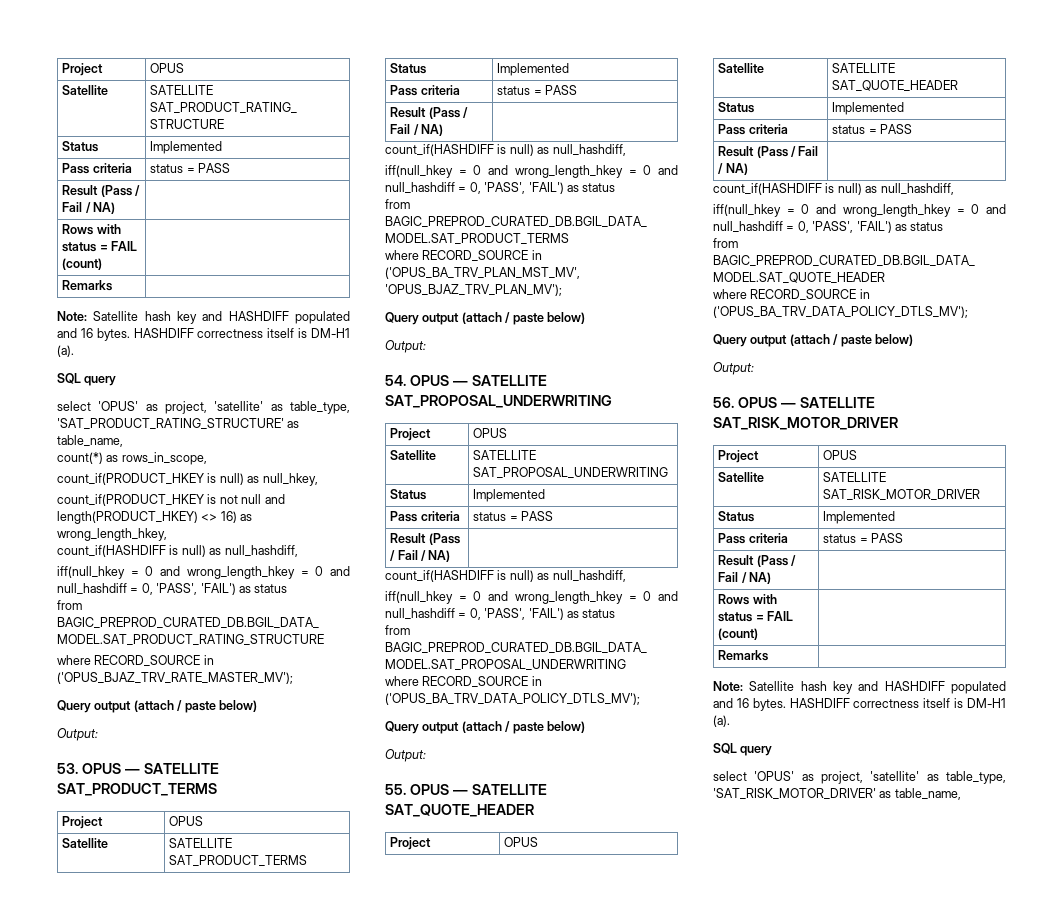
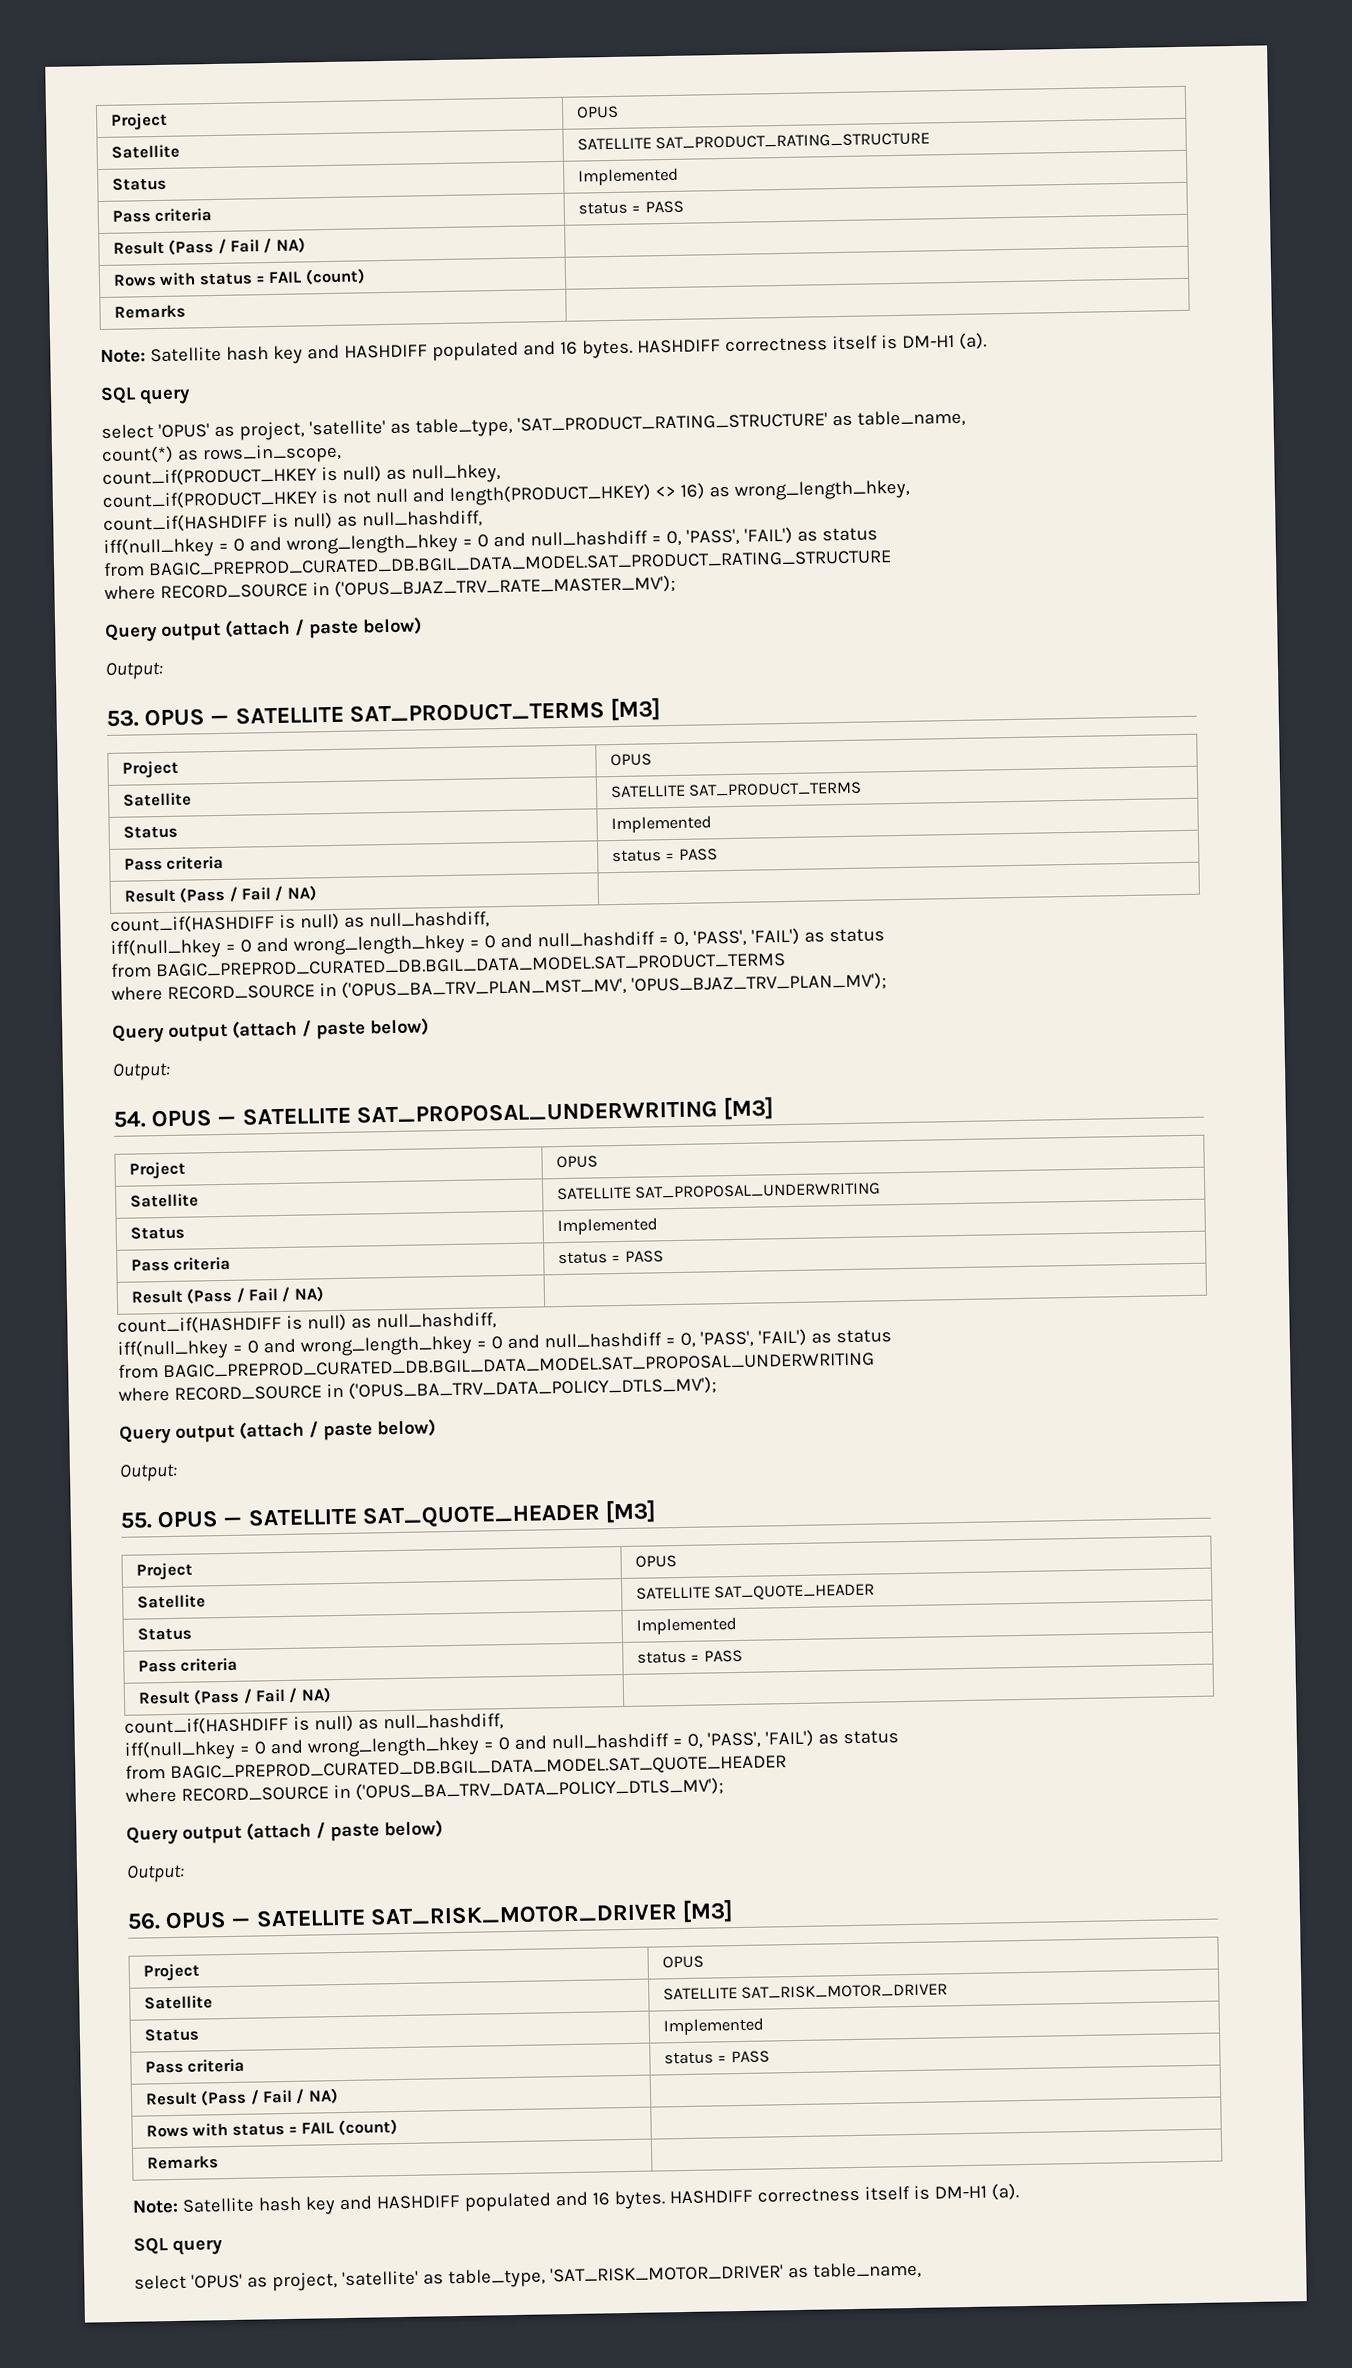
(217, 789) none -> [610,697,662,722] [M3]
(612, 401) none -> [723,1096,775,1121] [M3]
(534, 810) none -> [605,1499,657,1524] [M3]
(898, 423) none -> [682,1899,735,1923] [M3]

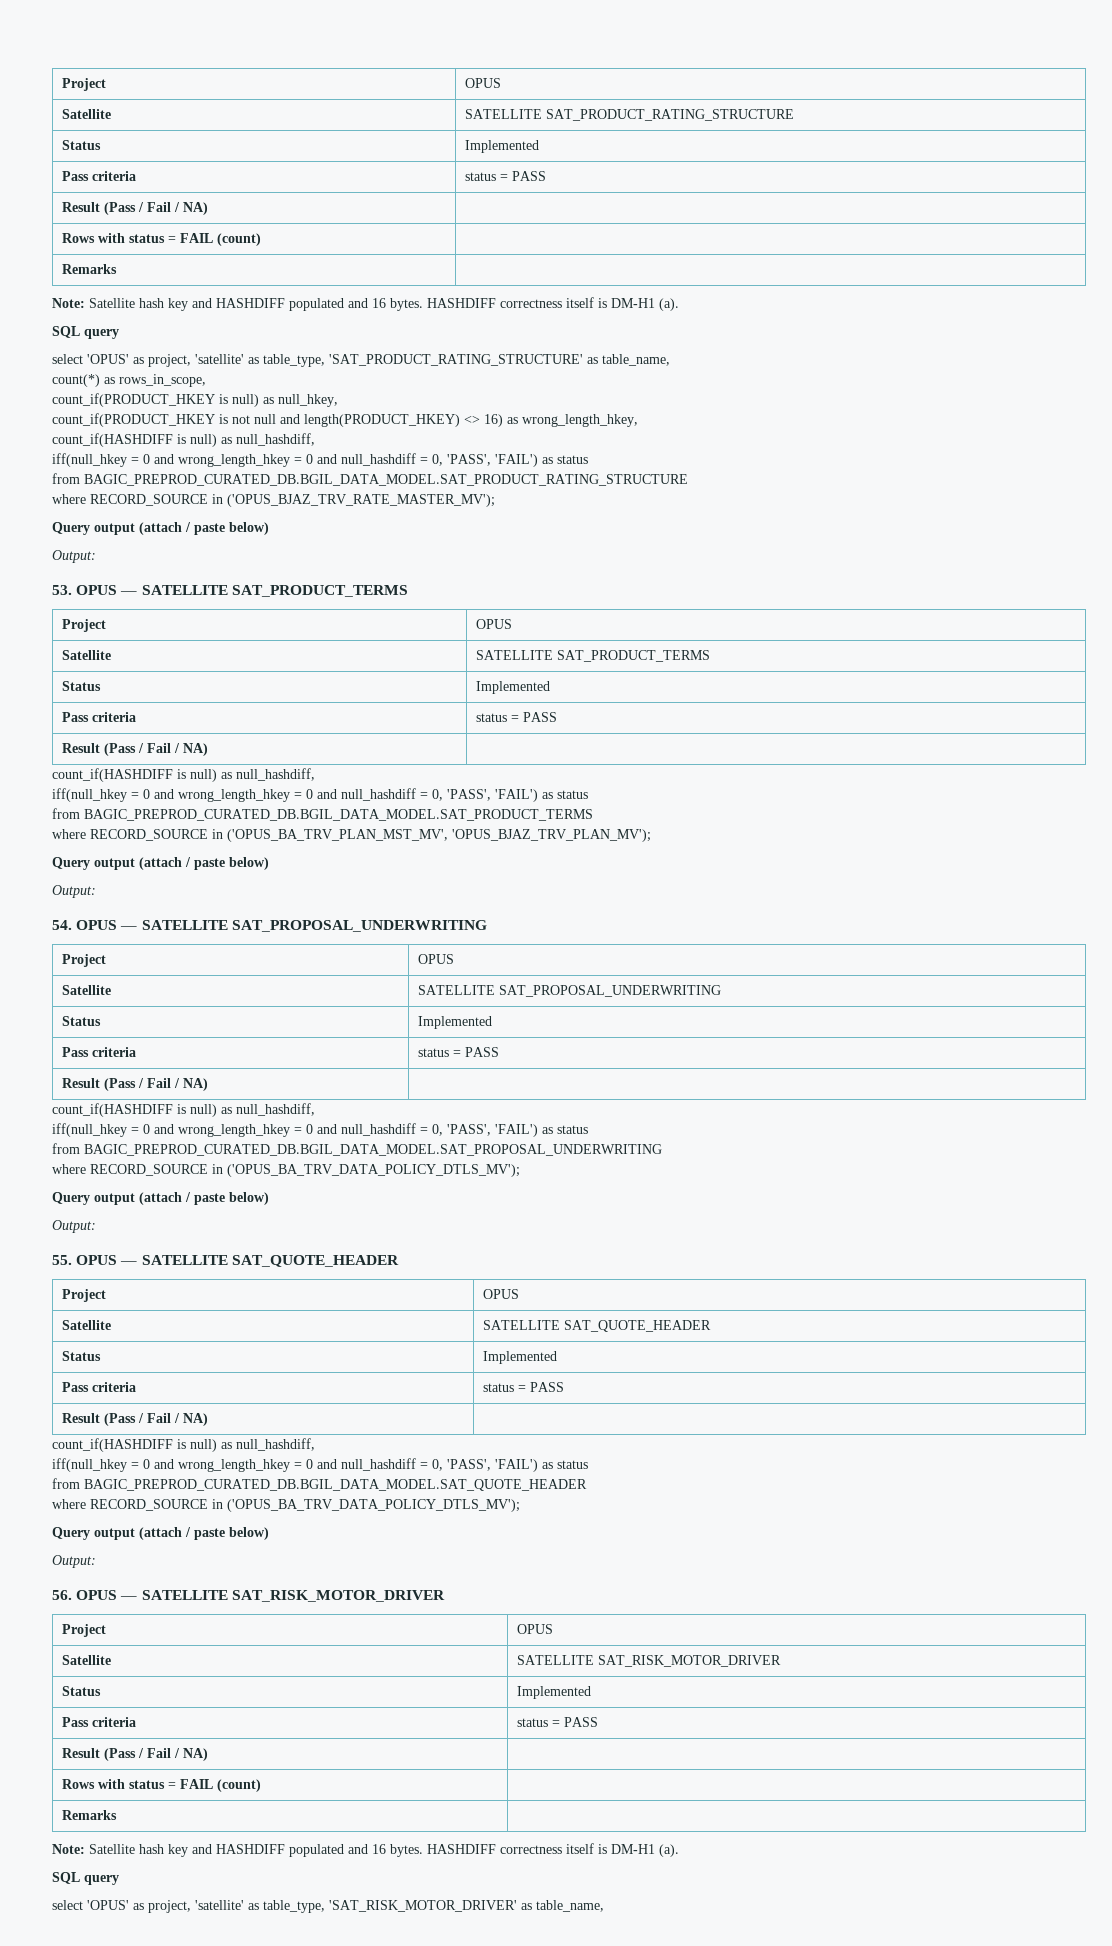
[610,697,662,722] [M3] -> (408, 591) none
[723,1096,775,1121] [M3] -> (487, 926) none
[605,1499,657,1524] [M3] -> (399, 1261) none
[682,1899,735,1923] [M3] -> (445, 1596) none

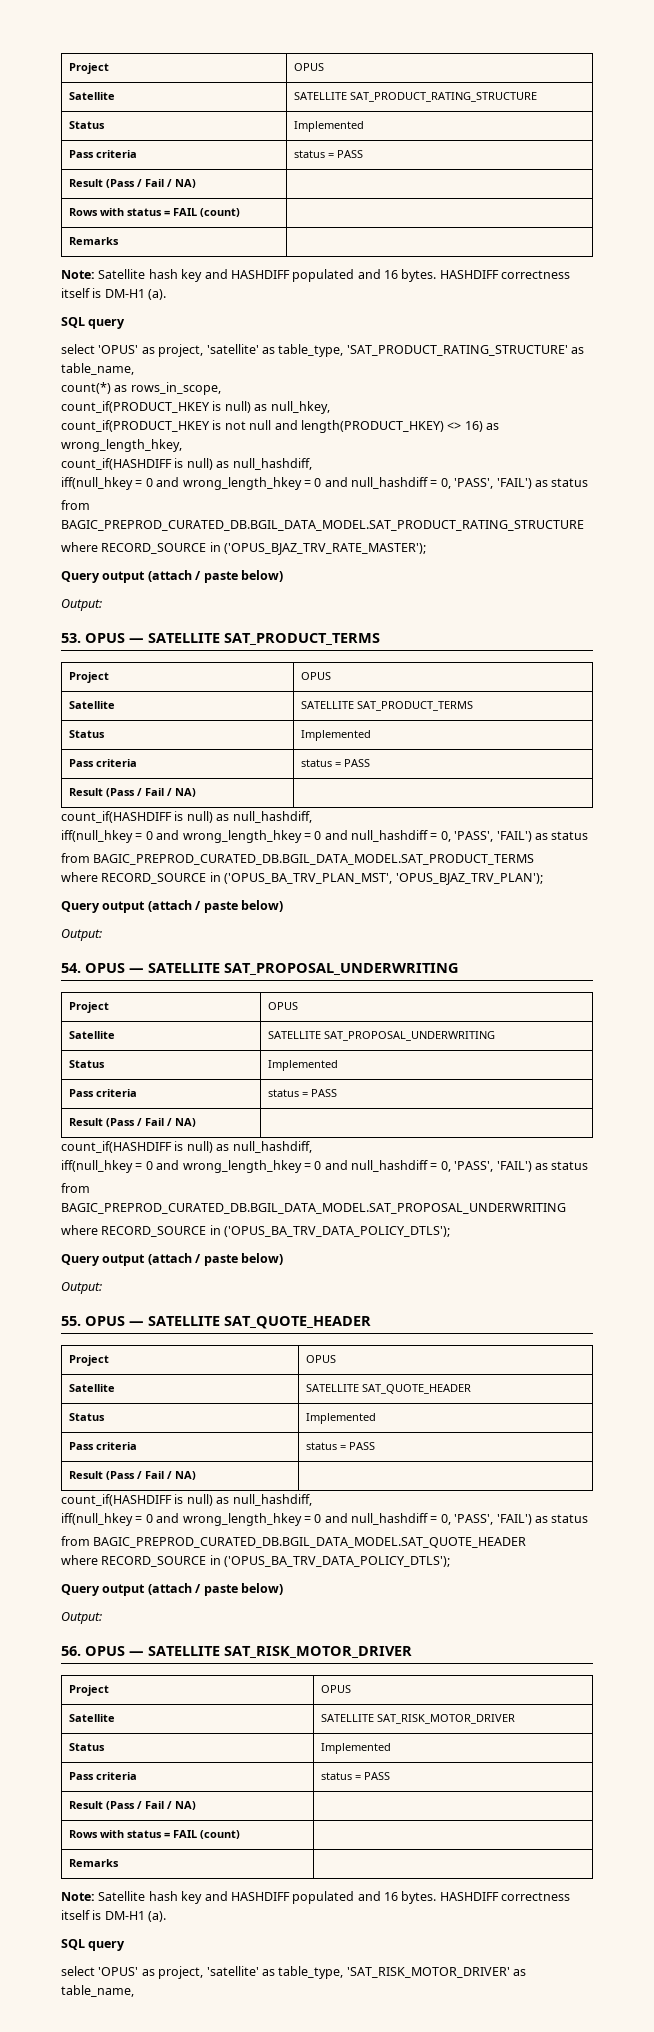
[227,494,495,507] ('OPUS_BJAZ_TRV_RATE_MASTER_MV'); -> [224,543,427,555] ('OPUS_BJAZ_TRV_RATE_MASTER');
[227,829,651,842] ('OPUS_BA_TRV_PLAN_MST_MV', 'OPUS_BJAZ_TRV_PLAN_MV'); -> [224,873,543,885] ('OPUS_BA_TRV_PLAN_MST', 'OPUS_BJAZ_TRV_PLAN');
[227,1164,520,1177] ('OPUS_BA_TRV_DATA_POLICY_DTLS_MV'); -> [224,1226,451,1237] ('OPUS_BA_TRV_DATA_POLICY_DTLS');
[227,1499,520,1512] ('OPUS_BA_TRV_DATA_POLICY_DTLS_MV'); -> [224,1556,451,1567] ('OPUS_BA_TRV_DATA_POLICY_DTLS');

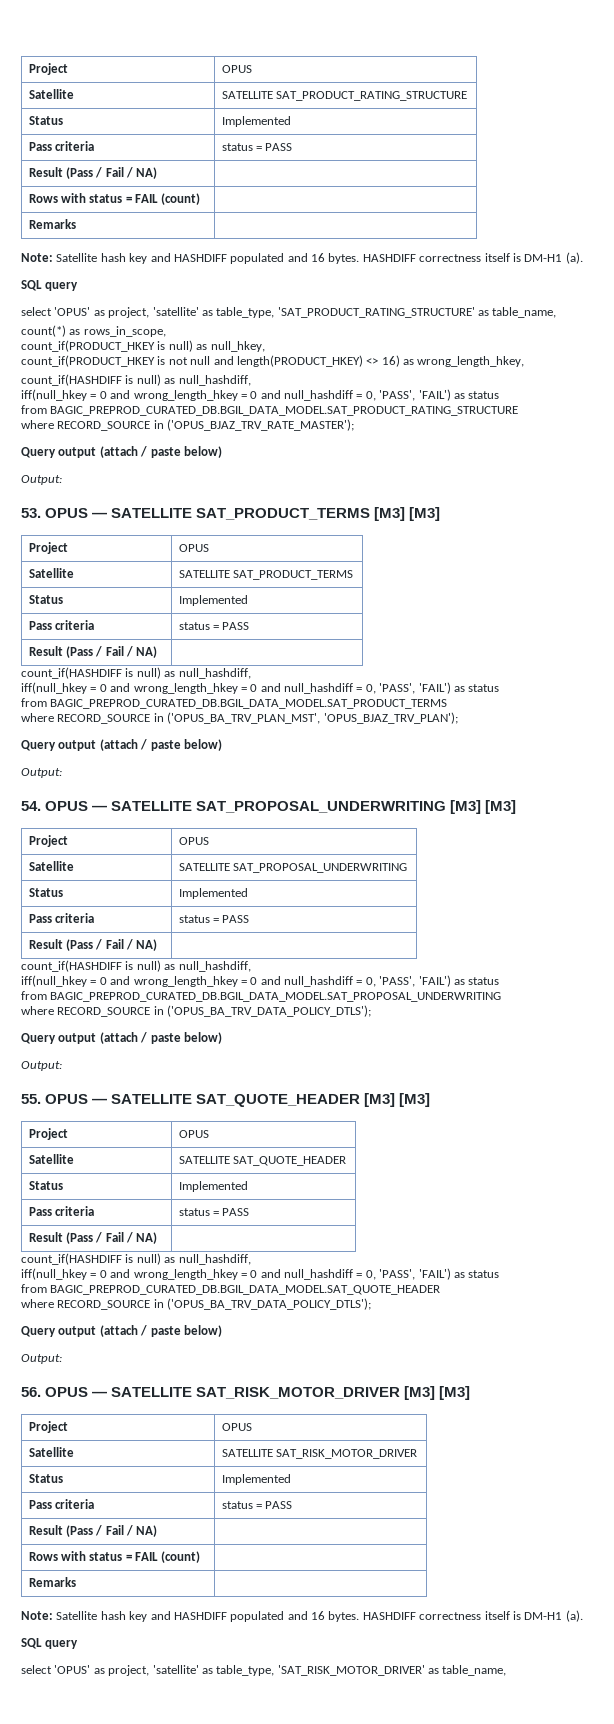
(380, 639) none -> [374,507,441,521] [M3] [M3]
(459, 969) none -> [450,800,517,814] [M3] [M3]
(371, 1322) none -> [364,1093,431,1107] [M3] [M3]
(412, 1652) none -> [404,1386,471,1400] [M3] [M3]

